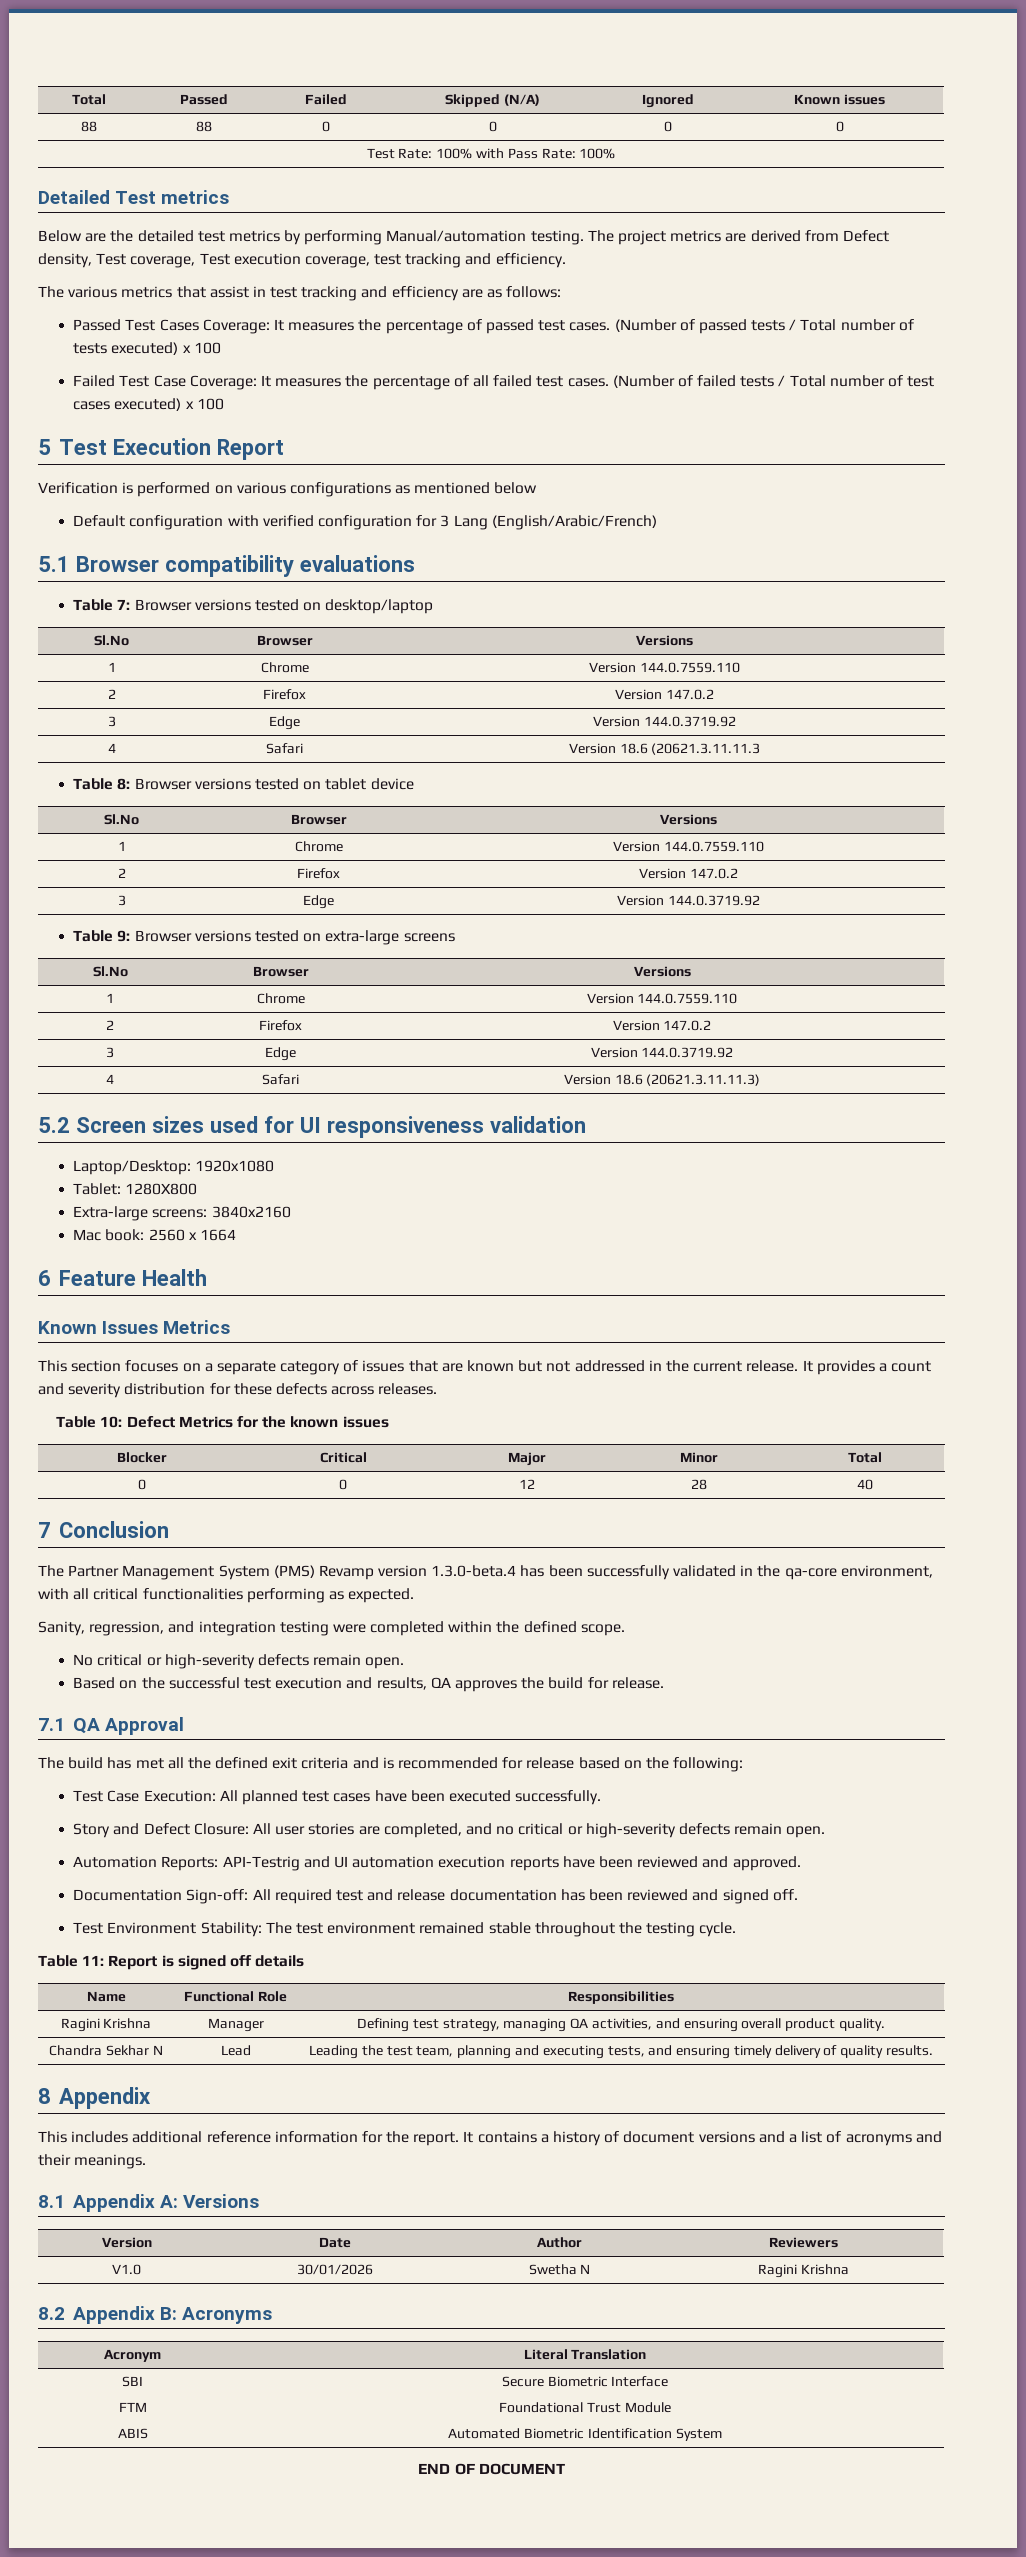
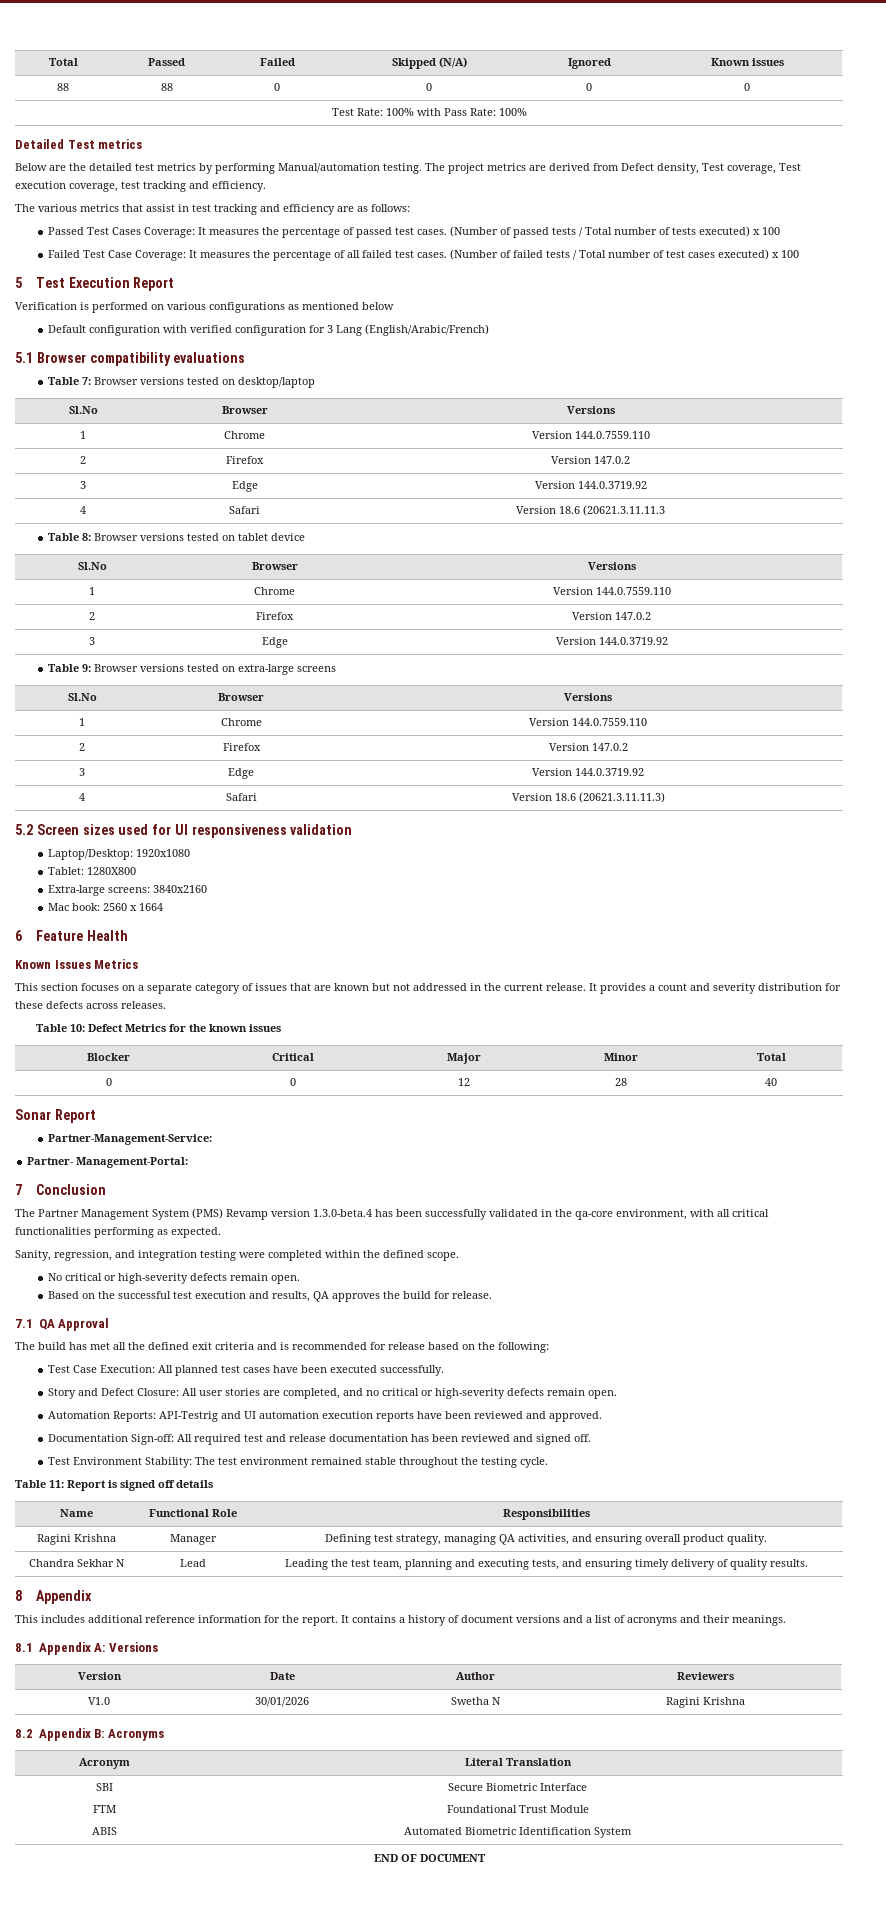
(873, 1484) none -> [15,1109,96,1123] [47,1134,212,1145] [27,1157,189,1168] // Sonar Report // Partner-Management-Service: // Partner- Management-Portal:

